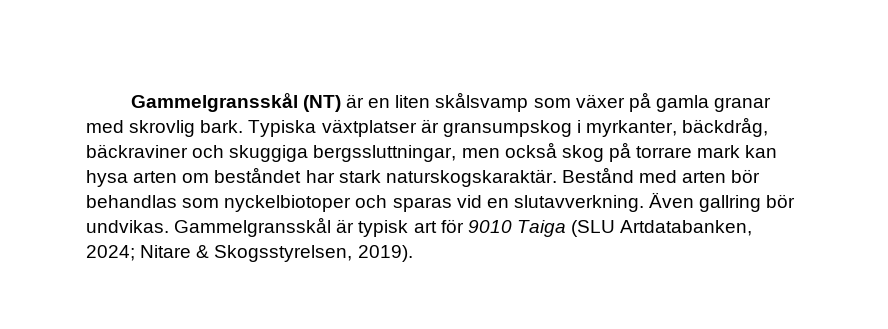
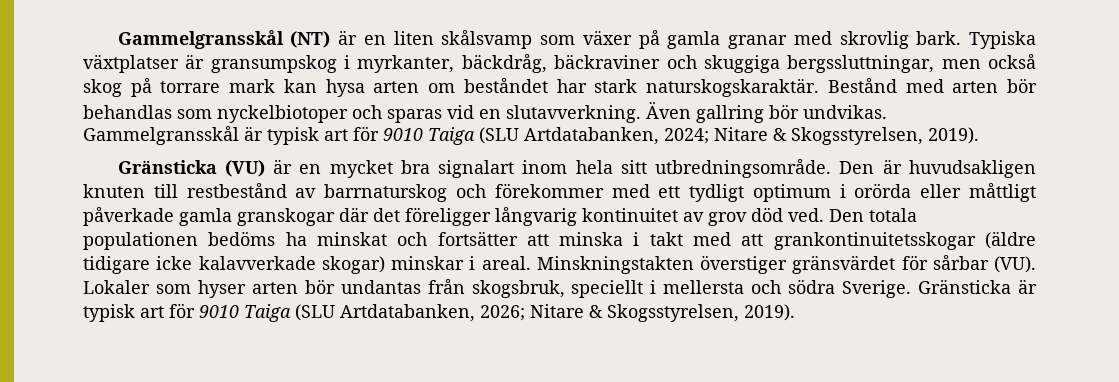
(413, 253) none -> [117,159,1036,178] [83,183,1037,202] [83,207,917,226] [83,231,1036,250] [83,255,1036,274] [83,279,1037,298] [83,303,795,322] // Gränsticka (VU) är en mycket bra signalart inom hela sitt utbredningsområde. Den är huvudsakligen knuten till restbestånd av barrnaturskog och förekommer med ett tydligt optimum i orörda eller måttligt påverkade gamla granskogar där det föreligger långvarig kontinuitet av grov död ved. Den totala populationen bedöms ha minskat och fortsätter att minska i takt med att grankontinuitetsskogar (äldre tidigare icke kalavverkade skogar) minskar i areal. Minskningstakten överstiger gränsvärdet för sårbar (VU). Lokaler som hyser arten bör undantas från skogsbruk, speciellt i mellersta och södra Sverige. Gränsticka är typisk art för 9010 Taiga (SLU Artdatabanken, 2026; Nitare & Skogsstyrelsen, 2019).

